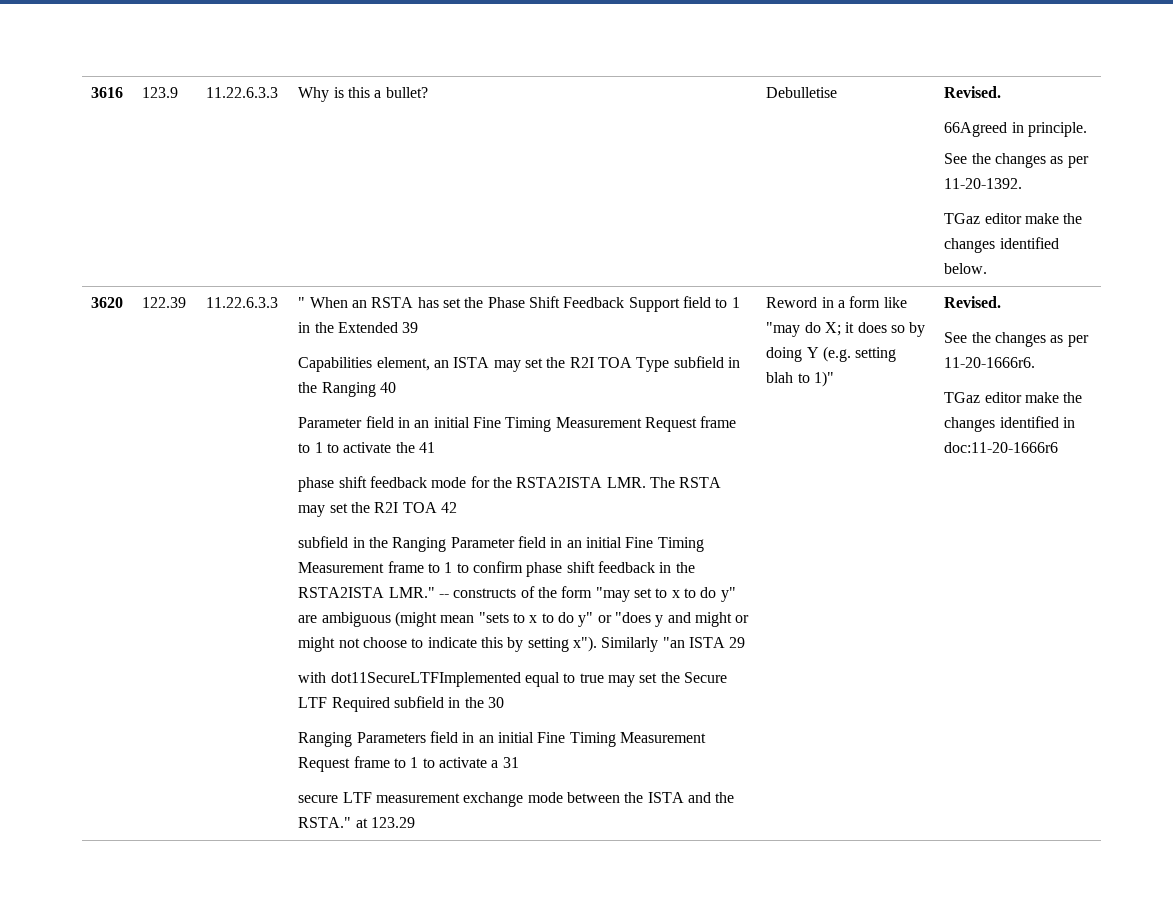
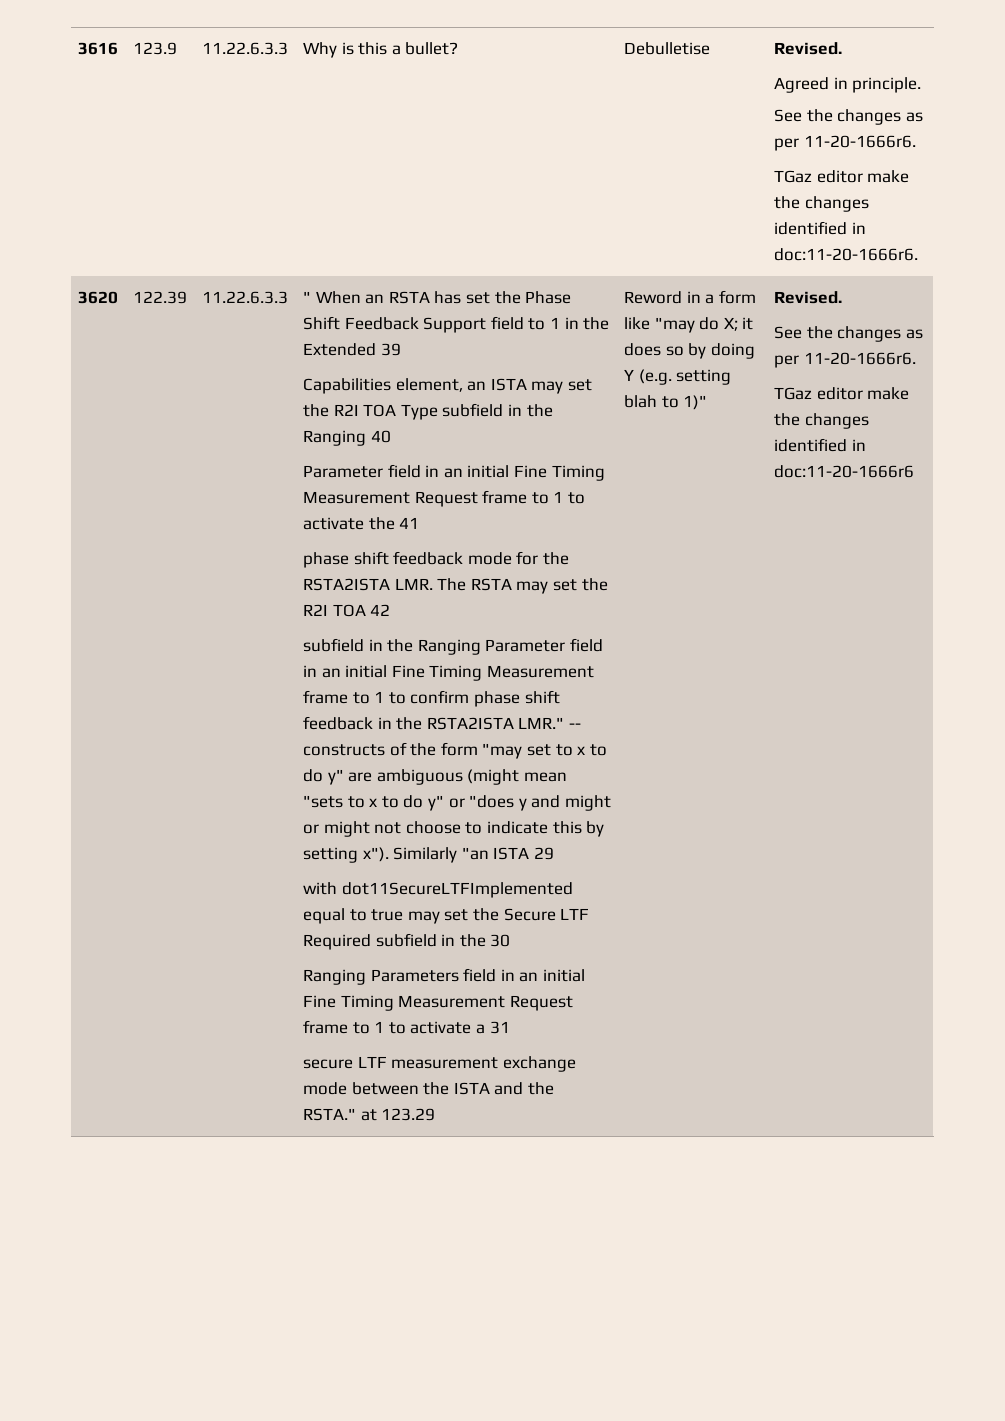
[944,122,1008,137] 66Agreed -> [774,77,830,93] Agreed
[944,178,1023,189] [944,213,1083,224] [944,237,1059,253] [944,263,988,274] 11-20-1392. // TGaz editor make the changes identified below. -> [803,135,916,148] [774,170,910,183] [774,196,869,212] [774,221,866,235] [774,248,919,261] 11-20-1666r6. // TGaz editor make the changes identified in doc:11-20-1666r6.

